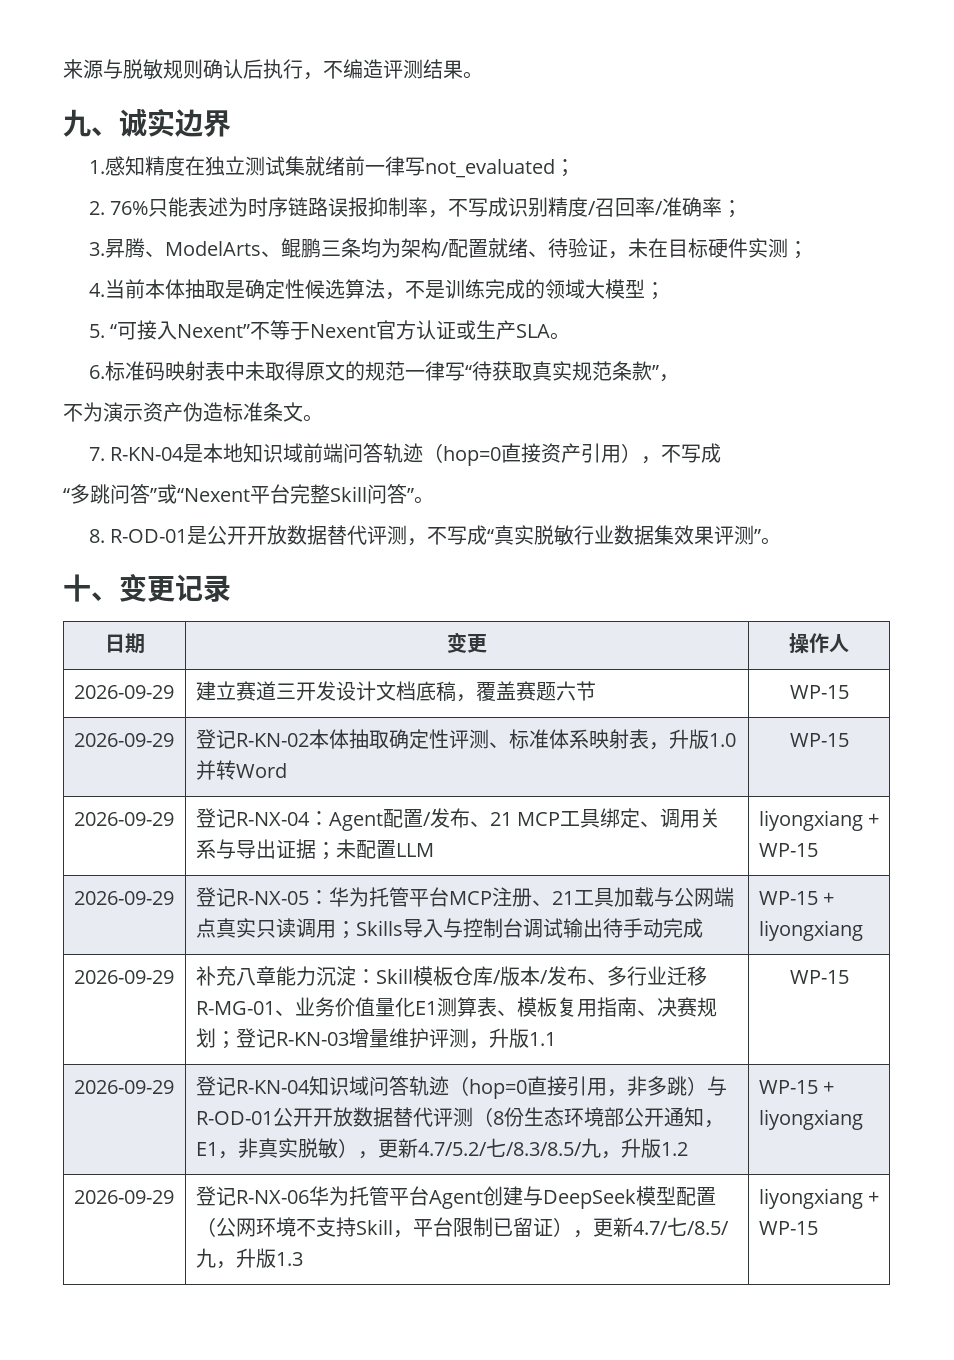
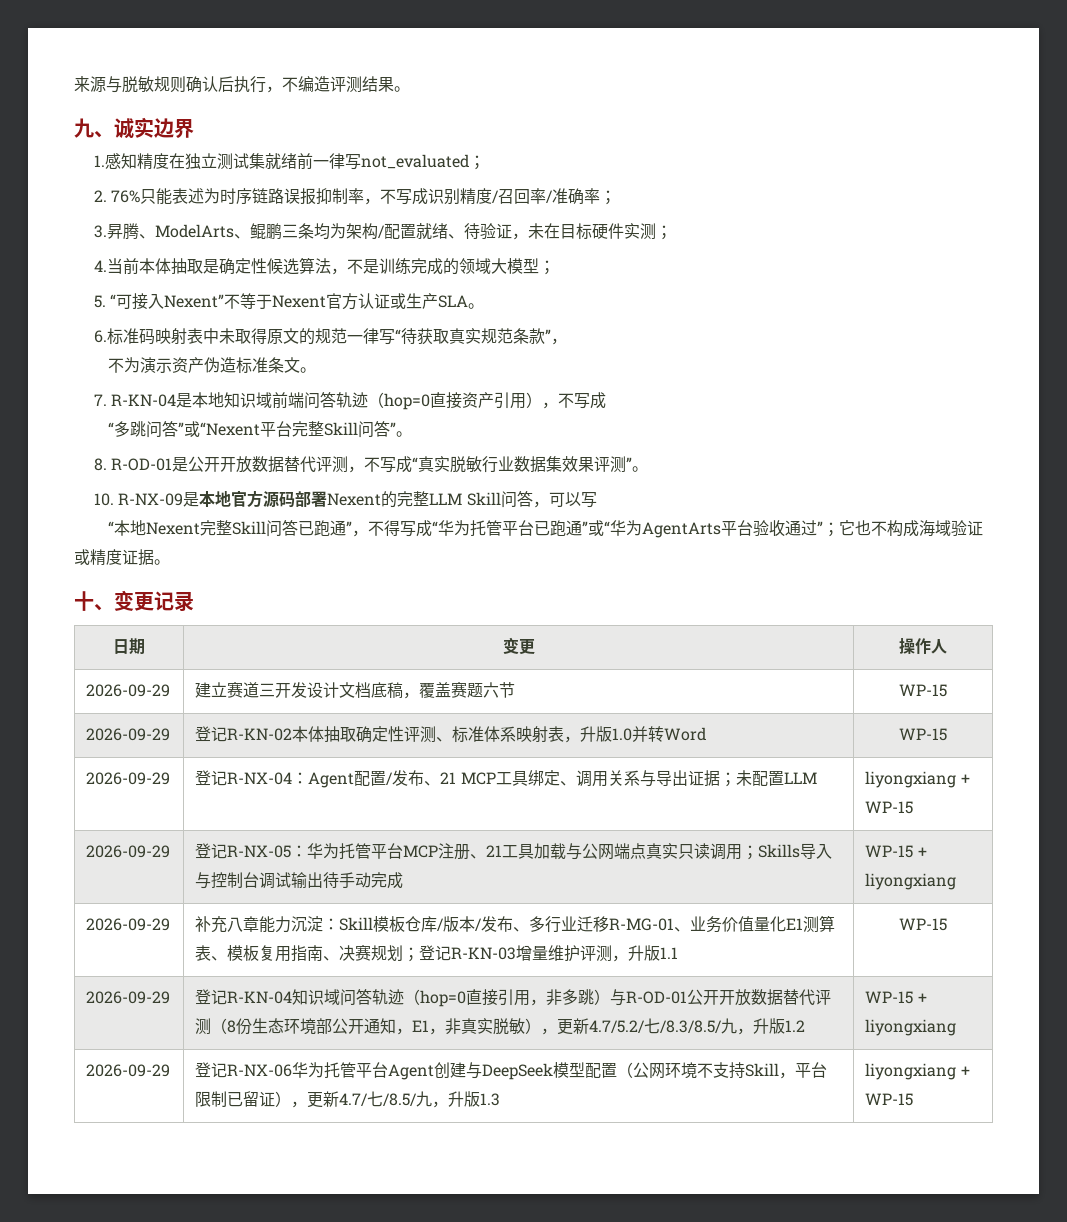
(782, 541) none -> [94,490,597,508] [107,520,983,538] [74,549,170,566] // 10. R-NX-09是本地官方源码部署Nexent的完整LLM Skill问答，可以写 // “本地Nexent完整Skill问答已跑通”，不得写成“华为托管平台已跑通”或“华为AgentArts平台验收通过”；它也不构成海域验证或精度证据。

